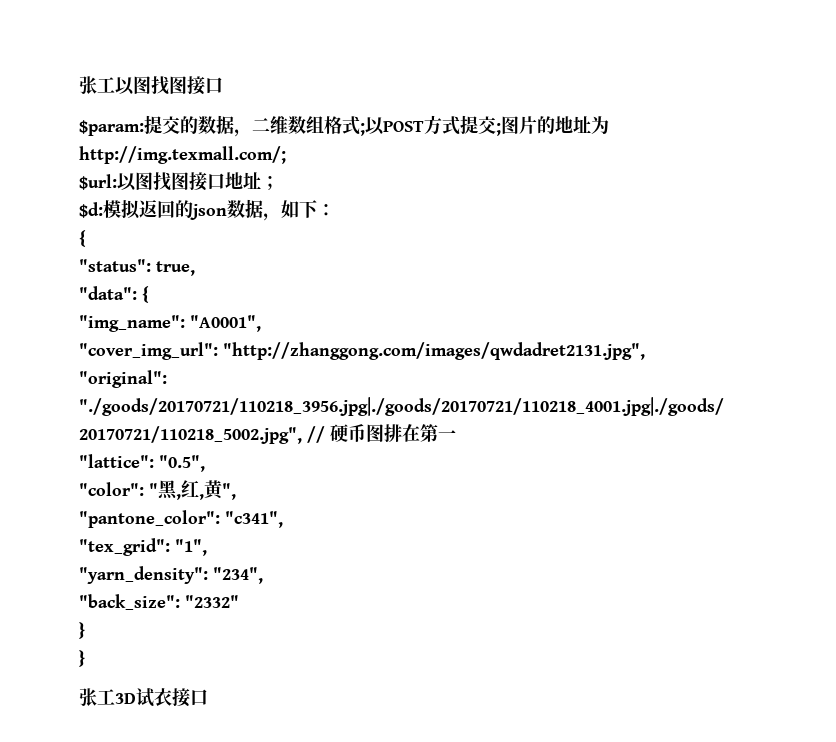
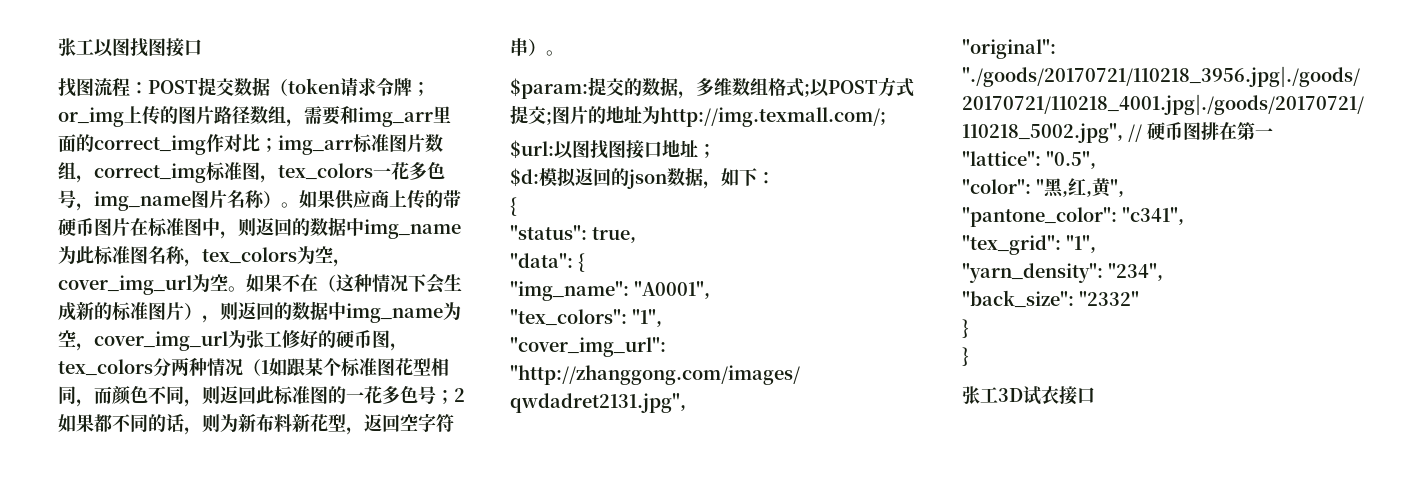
(223, 85) none -> [58,77,430,97] [58,106,451,127] [58,134,443,155] [58,162,445,183] [58,189,461,211] [58,217,461,239] [58,246,351,267] [58,273,462,295] [58,301,461,323] [58,330,408,351] [58,357,449,377] [58,386,465,407] [58,413,454,435] [510,38,564,56] // 找图流程：POST提交数据（token请求令牌；or_img上传的图片路径数组，需要和img_arr里面的correct_img作对比；img_arr标准图片数组，correct_img标准图，tex_colors一花多色号，img_name图片名称）。如果供应商上传的带硬币图片在标准图中，则返回的数据中img_name为此标准图名称，tex_colors为空，cover_img_url为空。如果不在（这种情况下会生成新的标准图片），则返回的数据中img_name为空，cover_img_url为张工修好的硬币图，tex_colors分两种情况（1如跟某个标准图花型相同，而颜色不同，则返回此标准图的一花多色号；2如果都不同的话，则为新布料新花型，返回空字符串）。
[252,118,270,132] 二 -> [696,78,714,96] 多
(261, 323) none -> [510,309,662,327] // "tex_colors": "1",

